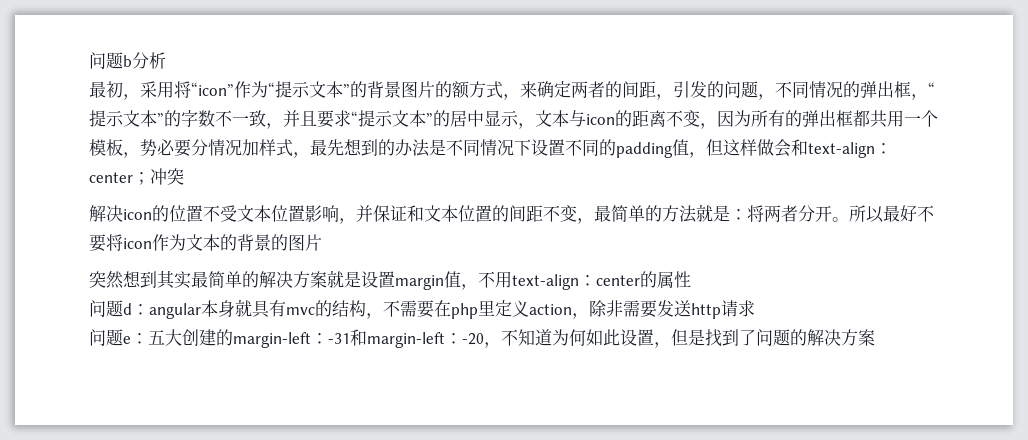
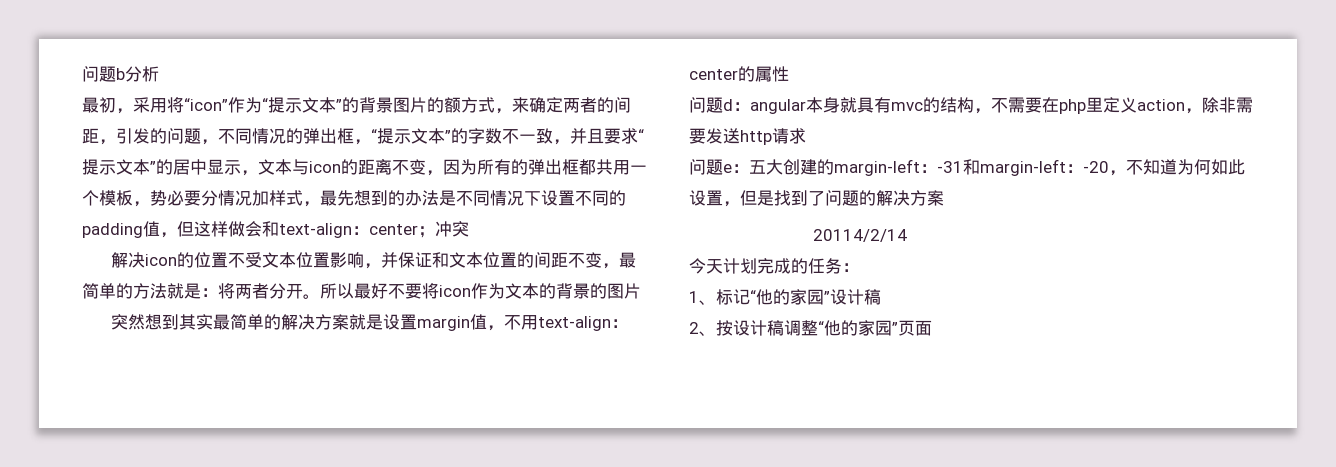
(875, 337) none -> [812,229,907,242] [689,258,859,274] [689,289,881,305] [689,320,932,336] // 20114/2/14 // 今天计划完成的任务： // 1、标记“他的家园”设计稿 // 2、按设计稿调整“他的家园”页面

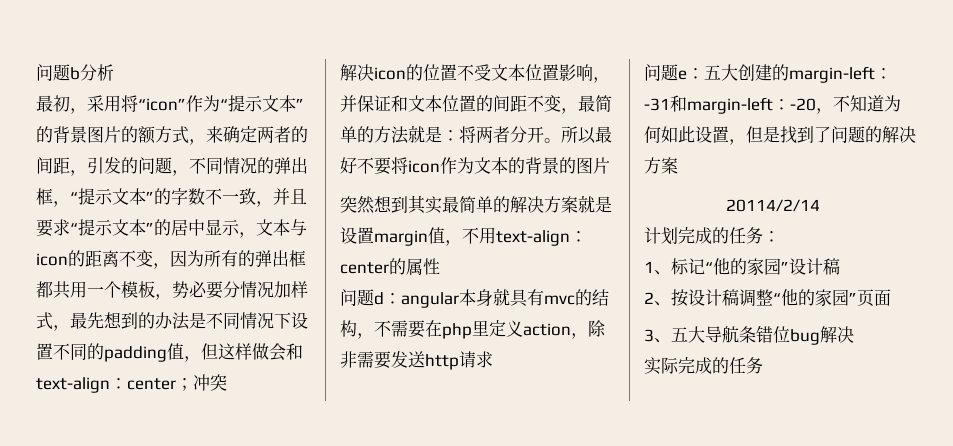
[689,258,723,274] 今天 -> (820, 205) none
(932, 328) none -> [644,326,854,345] [644,357,763,375] // 3、五大导航条错位bug解决 // 实际完成的任务

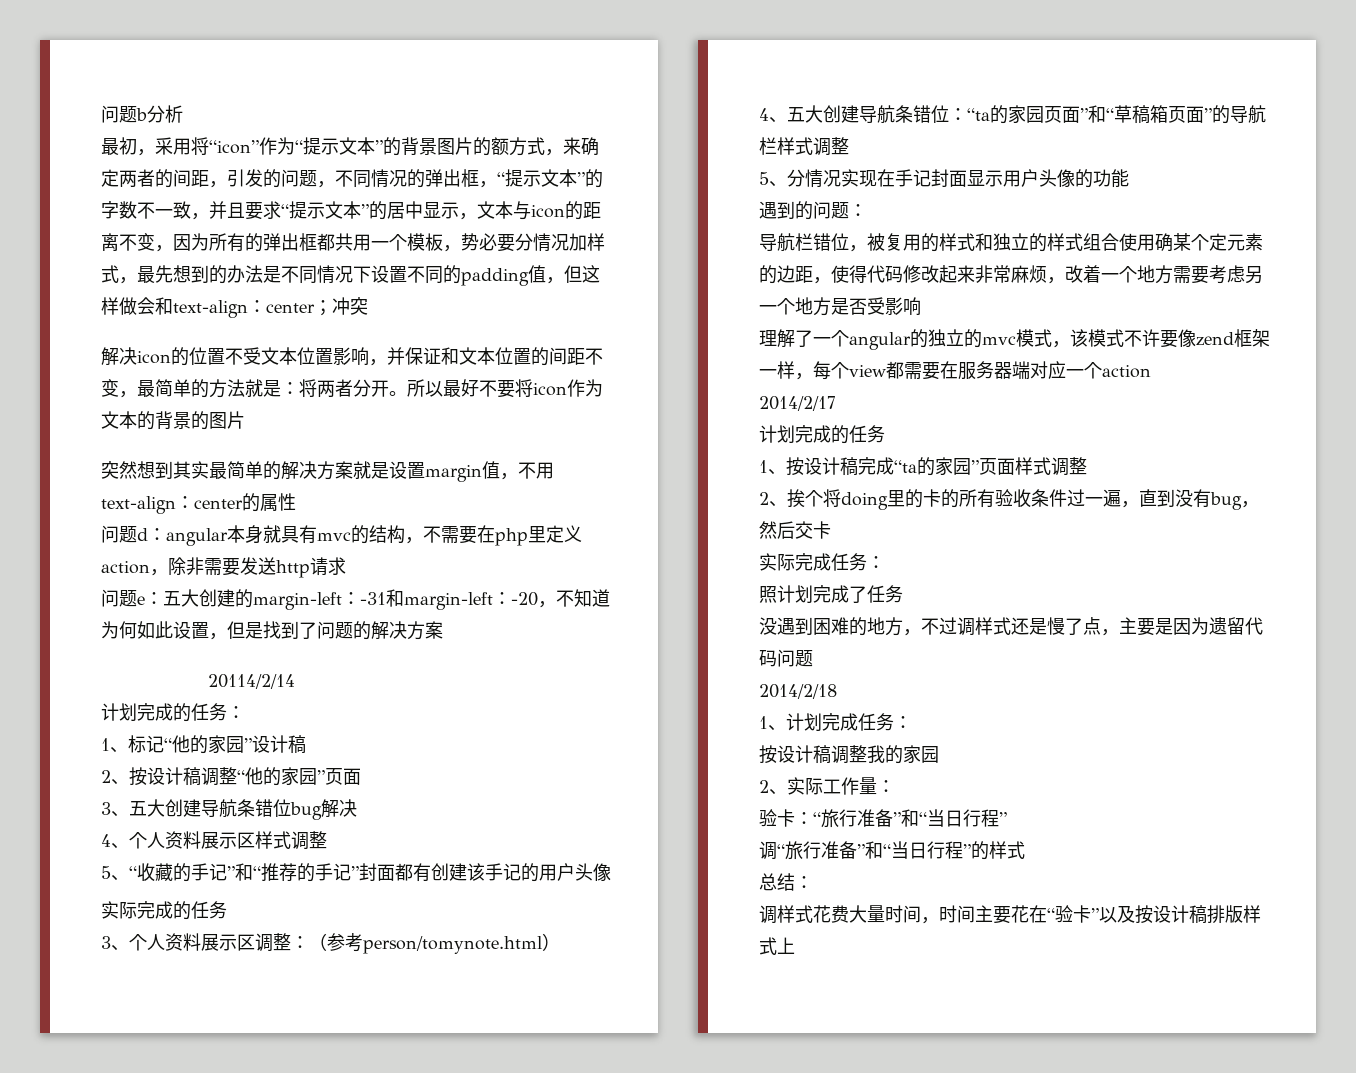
(705, 334) none -> [165,799,201,817] 创建
[644,357,763,375] 实际完成的任务 -> [101,831,327,850] [101,863,611,882] [101,901,227,920] [101,933,560,954] [759,105,1266,124] [759,137,849,156] [759,169,1129,188] [759,201,867,220] [759,233,1263,252] [759,265,1263,284] [759,297,921,316] [759,329,1270,350] [759,361,1151,380] [759,396,835,411] [759,425,885,444] [759,457,1087,476] [759,489,1259,510] [759,521,831,539] [759,553,885,571] [759,585,903,603] [759,617,1263,636] [759,649,813,667] [759,684,837,699] [759,713,912,731] [759,745,939,764] [759,777,895,795] [759,809,1007,828] [759,841,1025,860] [759,873,813,891] [759,905,1261,924] [759,937,795,955] 4、个人资料展示区样式调整 // 5、“收藏的手记”和“推荐的手记”封面都有创建该手记的用户头像 // 实际完成的任务 // 3、个人资料展示区调整：（参考person/tomynote.html） // 4、五大创建导航条错位：“ta的家园页面”和“草稿箱页面”的导航栏样式调整 // 5、分情况实现在手记封面显示用户头像的功能 // 遇到的问题： // 导航栏错位，被复用的样式和独立的样式组合使用确某个定元素的边距，使得代码修改起来非常麻烦，改着一个地方需要考虑另一个地方是否受影响 // 理解了一个angular的独立的mvc模式，该模式不许要像zend框架一样，每个view都需要在服务器端对应一个action // 2014/2/17 // 计划完成的任务 // 1、按设计稿完成“ta的家园”页面样式调整 // 2、挨个将doing里的卡的所有验收条件过一遍，直到没有bug，然后交卡 // 实际完成任务： // 照计划完成了任务 // 没遇到困难的地方，不过调样式还是慢了点，主要是因为遗留代码问题 // 2014/2/18 // 1、计划完成任务： // 按设计稿调整我的家园 // 2、实际工作量： // 验卡：“旅行准备”和“当日行程” // 调“旅行准备”和“当日行程”的样式 // 总结： // 调样式花费大量时间，时间主要花在“验卡”以及按设计稿排版样式上

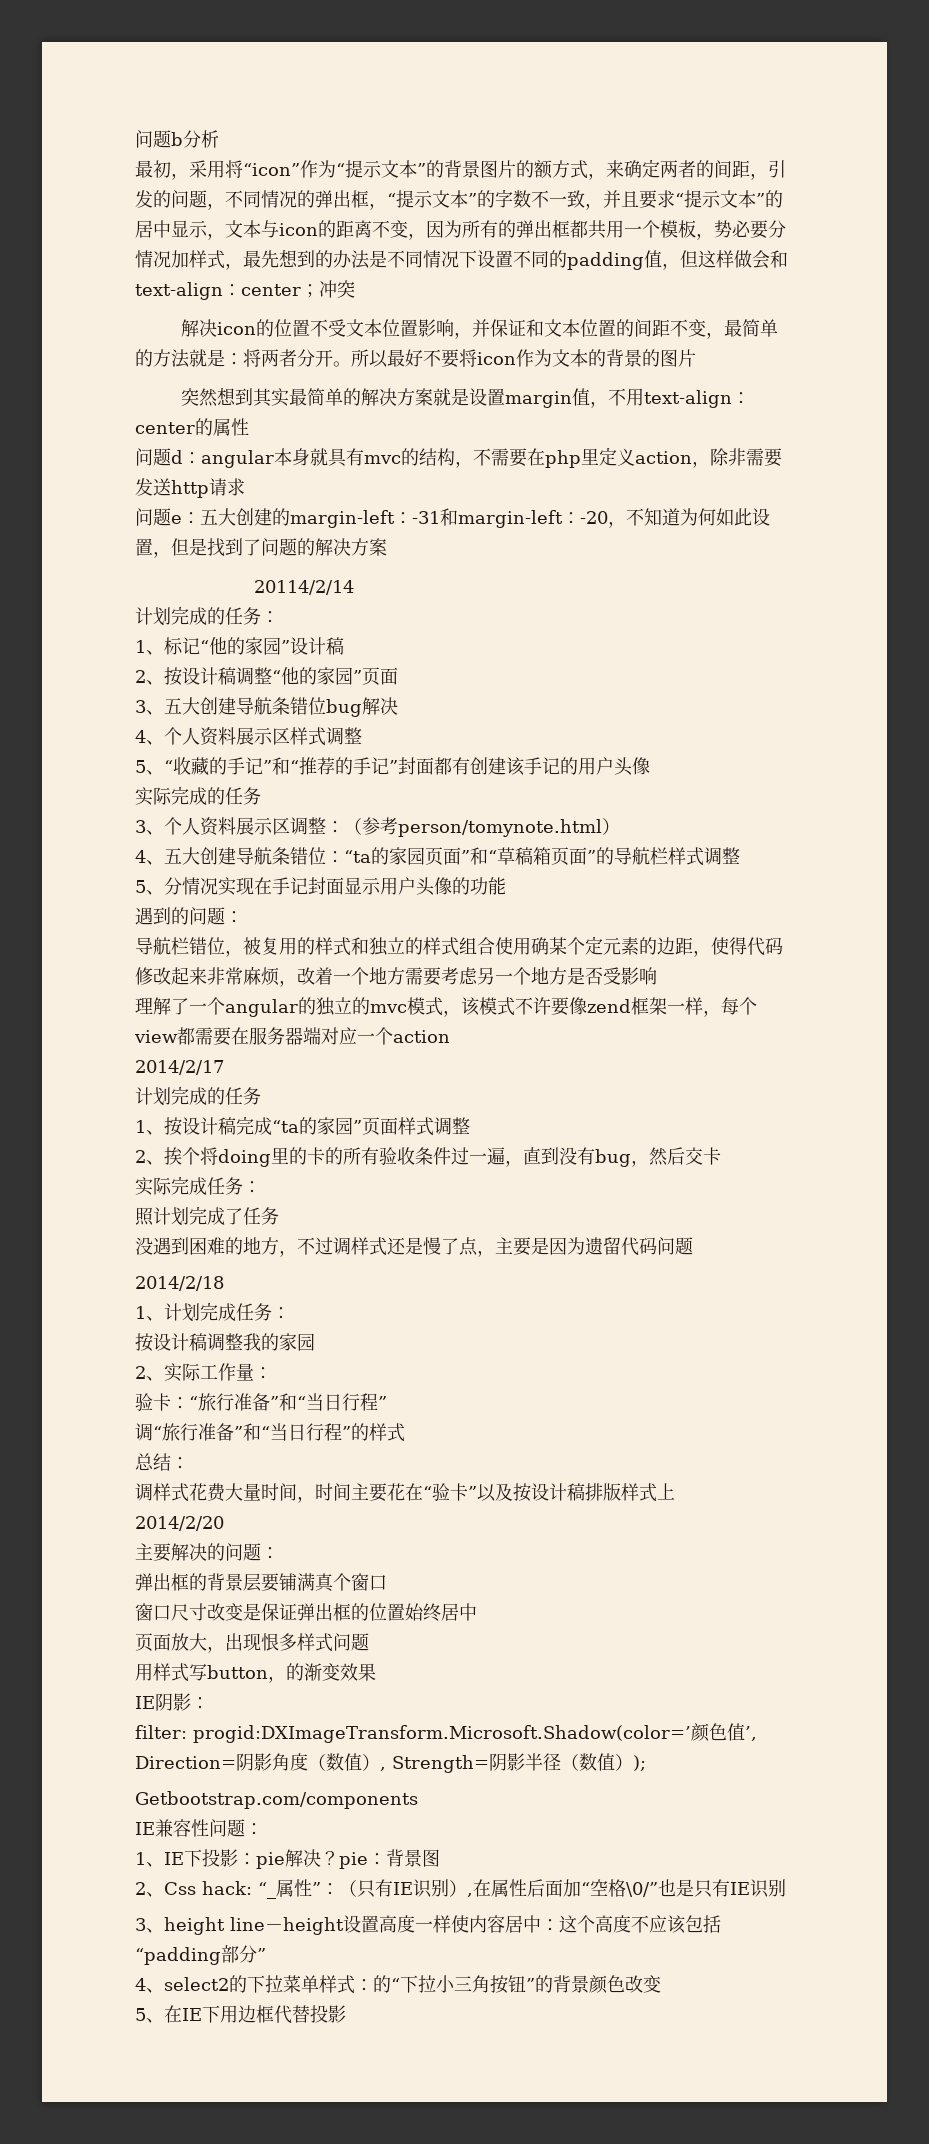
(795, 945) none -> [135,1516,224,1531] [135,1543,279,1562] [135,1573,387,1592] [135,1603,477,1622] [135,1633,369,1653] [135,1663,376,1683] [135,1693,209,1711] [135,1723,757,1743] [135,1753,646,1773] [135,1791,418,1809] [135,1819,263,1837] [135,1849,440,1869] [135,1879,786,1899] [135,1915,721,1935] [135,1945,266,1965] [135,1975,661,1994] [135,2005,346,2024] // 2014/2/20 // 主要解决的问题： // 弹出框的背景层要铺满真个窗口 // 窗口尺寸改变是保证弹出框的位置始终居中 // 页面放大，出现恨多样式问题 // 用样式写button，的渐变效果 // IE阴影： // filter: progid:DXImageTransform.Microsoft.Shadow(color=’颜色值’, Direction=阴影角度（数值）, Strength=阴影半径（数值）); // Getbootstrap.com/components // IE兼容性问题： // 1、IE下投影：pie解决？pie：背景图 // 2、Css hack: “_属性”：（只有IE识别）,在属性后面加“空格\0/”也是只有IE识别 // 3、height line－height设置高度一样使内容居中：这个高度不应该包括“padding部分” // 4、select2的下拉菜单样式：的“下拉小三角按钮”的背景颜色改变 // 5、在IE下用边框代替投影

